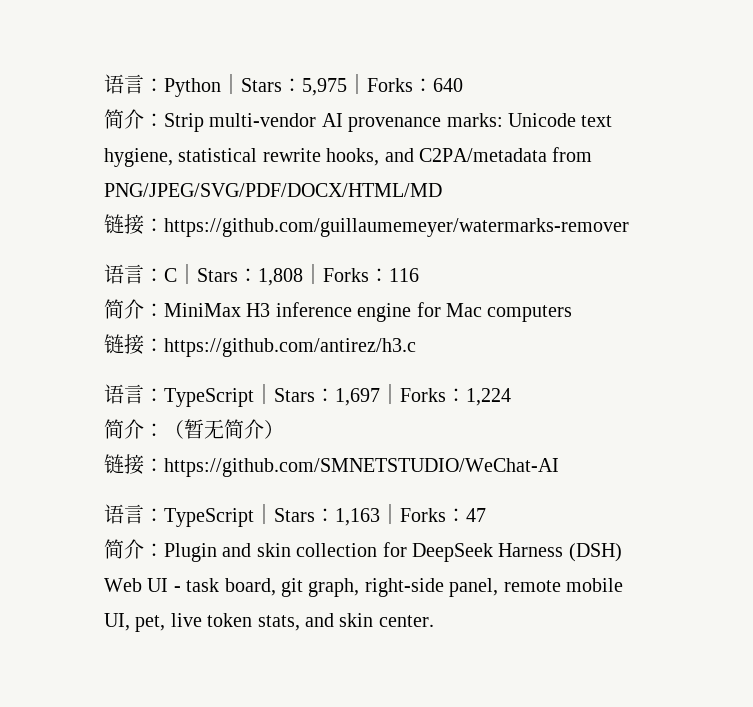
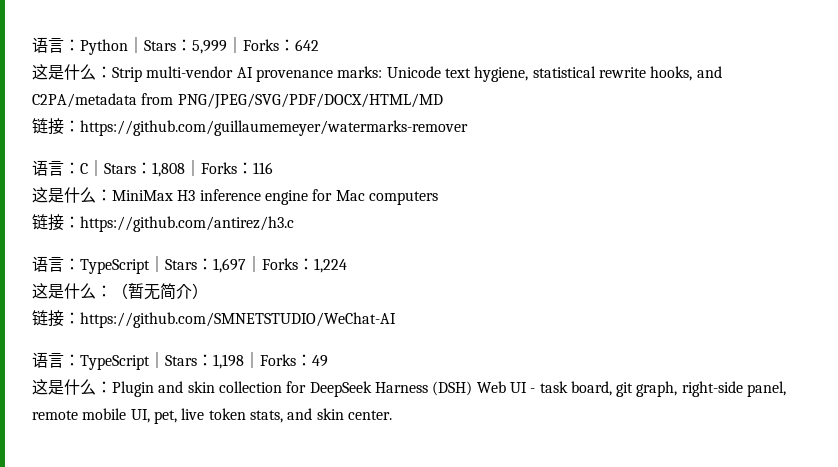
[302,74,463,96] [104,109,144,129] 5,975｜Forks：640 // 简介 -> [192,37,319,54] [32,64,96,80] 5,999｜Forks：642 // 这是什么
[104,299,144,319] 简介 -> [32,187,96,203] 这是什么
[104,419,144,439] 简介 -> [32,283,96,299] 这是什么
[335,504,486,526] [104,539,144,559] 1,163｜Forks：47 // 简介 -> [213,352,328,369] [32,379,96,395] 1,198｜Forks：49 // 这是什么

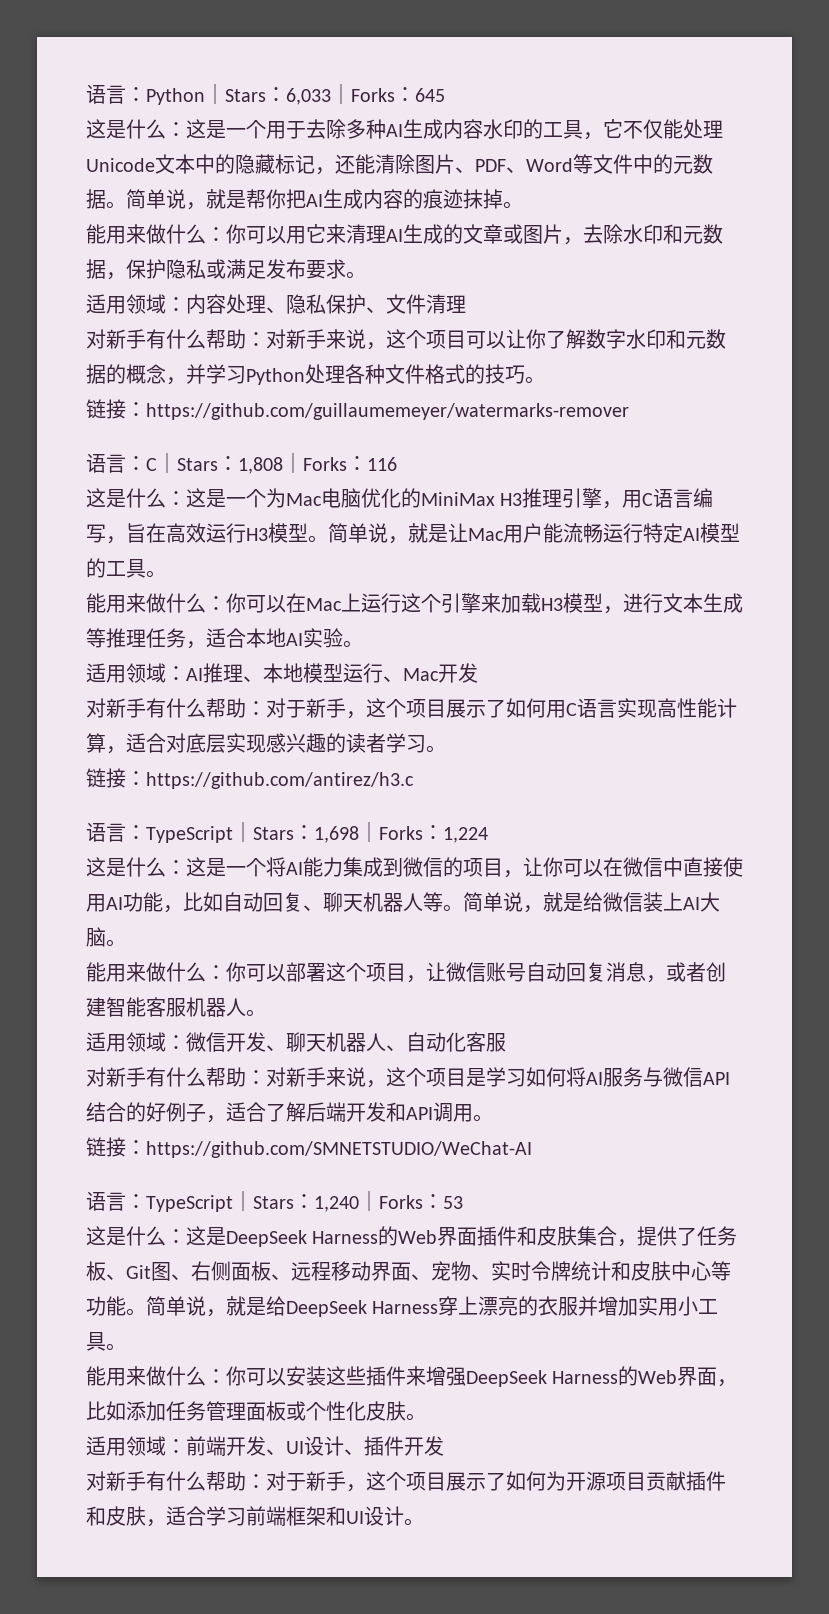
[192,37,319,54] [32,64,722,82] [32,93,443,109] 5,999｜Forks：642 // 这是什么：Strip multi-vendor AI provenance marks: Unicode text hygiene, statistical rewrite hooks, and C2PA/metadata from PNG/JPEG/SVG/PDF/DOCX/HTML/MD -> [286,84,445,105] [86,119,723,140] [86,154,713,175] [86,189,523,210] [86,224,723,245] [86,259,366,280] [86,294,466,314] [86,329,726,350] [86,364,545,385] 6,033｜Forks：645 // 这是什么：这是一个用于去除多种AI生成内容水印的工具，它不仅能处理Unicode文本中的隐藏标记，还能清除图片、PDF、Word等文件中的元数据。简单说，就是帮你把AI生成内容的痕迹抹掉。 // 能用来做什么：你可以用它来清理AI生成的文章或图片，去除水印和元数据，保护隐私或满足发布要求。 // 适用领域：内容处理、隐私保护、文件清理 // 对新手有什么帮助：对新手来说，这个项目可以让你了解数字水印和元数据的概念，并学习Python处理各种文件格式的技巧。
[112,189,438,205] MiniMax H3 inference engine for Mac computers -> [186,488,714,509] [86,523,740,544] [86,558,166,578] [86,593,743,614] [86,628,363,649] [86,663,478,683] [86,698,737,719] [86,733,446,754] 这是一个为Mac电脑优化的MiniMax H3推理引擎，用C语言编写，旨在高效运行H3模型。简单说，就是让Mac用户能流畅运行特定AI模型的工具。 // 能用来做什么：你可以在Mac上运行这个引擎来加载H3模型，进行文本生成等推理任务，适合本地AI实验。 // 适用领域：AI推理、本地模型运行、Mac开发 // 对新手有什么帮助：对于新手，这个项目展示了如何用C语言实现高性能计算，适合对底层实现感兴趣的读者学习。
[213,258,246,273] 1,697 -> [314,826,359,843] 1,698
[112,283,208,300] （暂无简介） -> [186,857,743,878] [86,892,720,913] [86,927,126,947] [86,962,726,983] [86,997,266,1017] [86,1032,506,1052] [86,1067,730,1088] [86,1102,493,1123] 这是一个将AI能力集成到微信的项目，让你可以在微信中直接使用AI功能，比如自动回复、聊天机器人等。简单说，就是给微信装上AI大脑。 // 能用来做什么：你可以部署这个项目，让微信账号自动回复消息，或者创建智能客服机器人。 // 适用领域：微信开发、聊天机器人、自动化客服 // 对新手有什么帮助：对新手来说，这个项目是学习如何将AI服务与微信API结合的好例子，适合了解后端开发和API调用。
[213,352,328,369] [32,379,787,397] [32,408,392,424] 1,198｜Forks：49 // 这是什么：Plugin and skin collection for DeepSeek Harness (DSH) Web UI - task board, git graph, right-side panel, remote mobile UI, pet, live token stats, and skin center. -> [314,1191,463,1212] [86,1226,738,1247] [86,1261,731,1281] [86,1296,719,1317] [86,1332,126,1351] [86,1366,738,1387] [86,1401,426,1421] [86,1436,444,1456] [86,1471,726,1492] [86,1506,424,1527] 1,240｜Forks：53 // 这是什么：这是DeepSeek Harness的Web界面插件和皮肤集合，提供了任务板、Git图、右侧面板、远程移动界面、宠物、实时令牌统计和皮肤中心等功能。简单说，就是给DeepSeek Harness穿上漂亮的衣服并增加实用小工具。 // 能用来做什么：你可以安装这些插件来增强DeepSeek Harness的Web界面，比如添加任务管理面板或个性化皮肤。 // 适用领域：前端开发、UI设计、插件开发 // 对新手有什么帮助：对于新手，这个项目展示了如何为开源项目贡献插件和皮肤，适合学习前端框架和UI设计。

